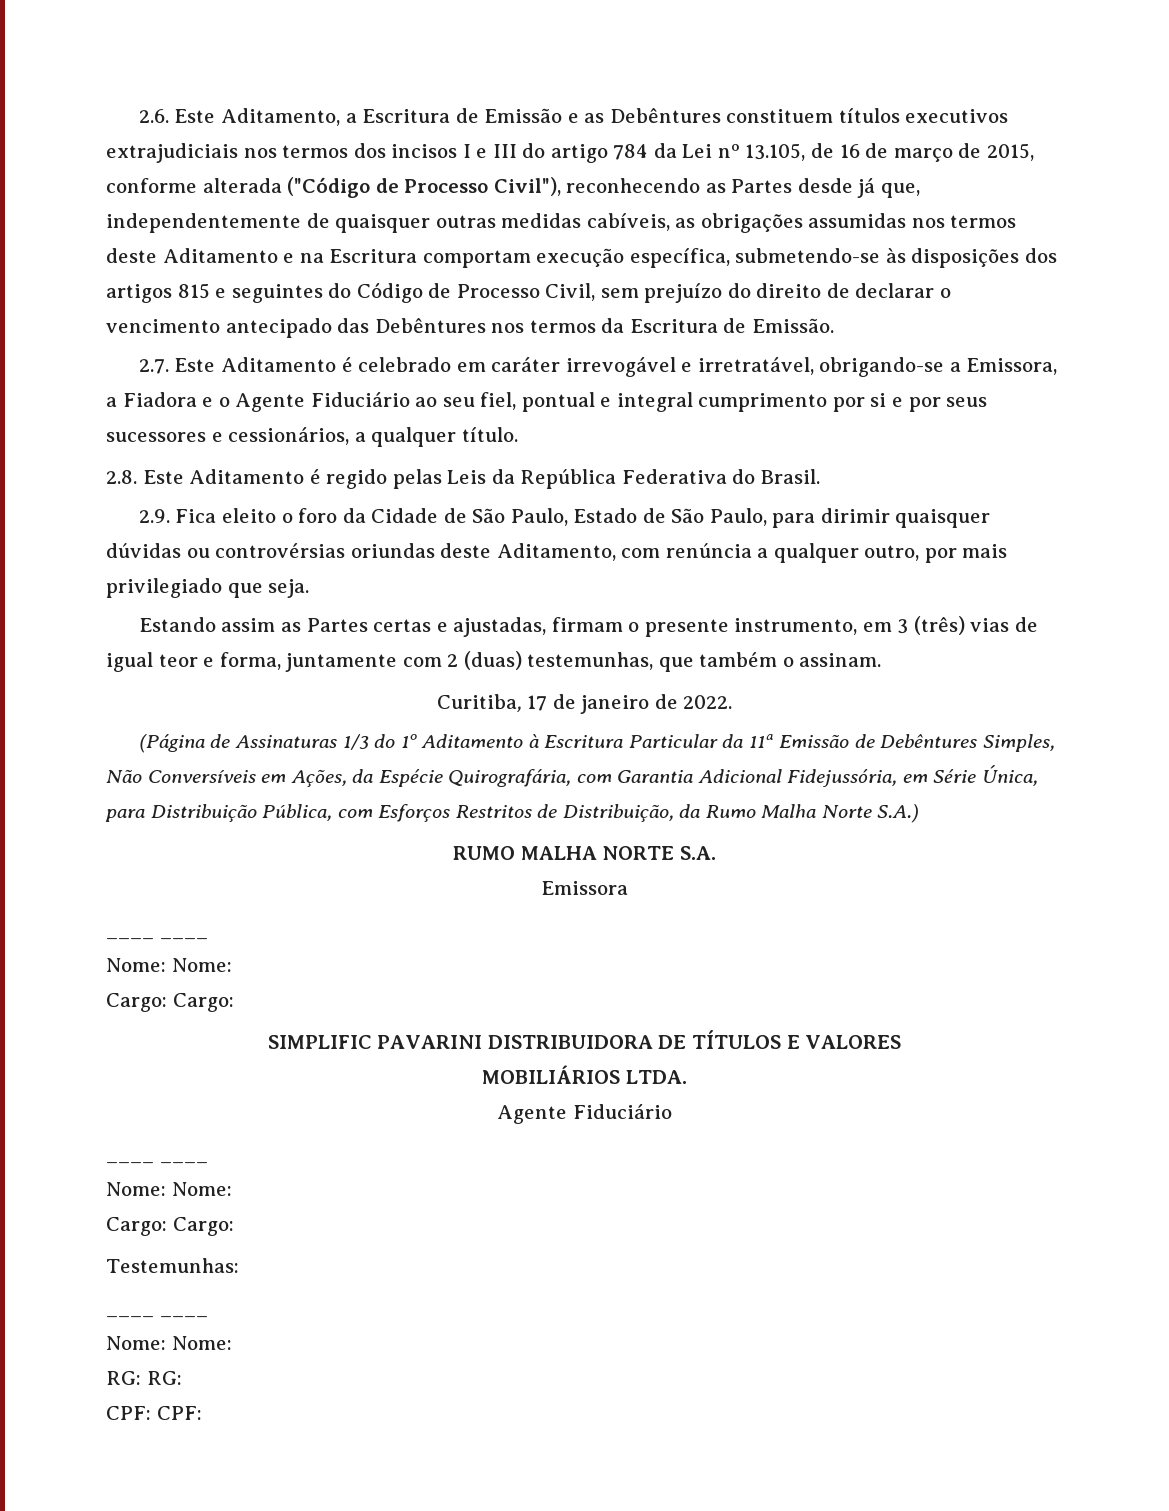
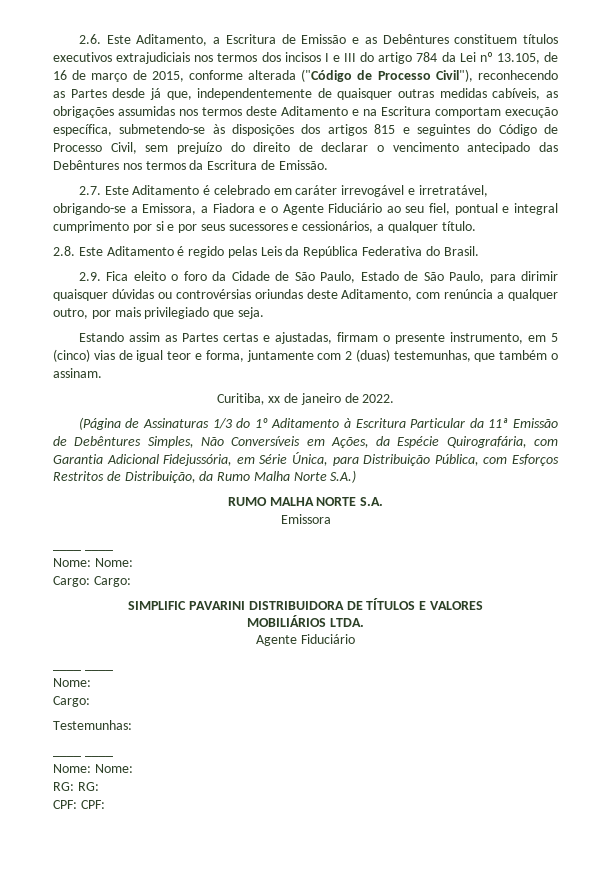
[897,616,965,635] 3 (três) -> [551,333,558,342] [53,349,90,362] 5 (cinco)
[527,695,548,711] 17 -> [268,396,281,403] xx
[171,1182,232,1196] [106,1217,234,1236] Nome: // Cargo: Cargo: -> [53,696,90,707] // Cargo:

